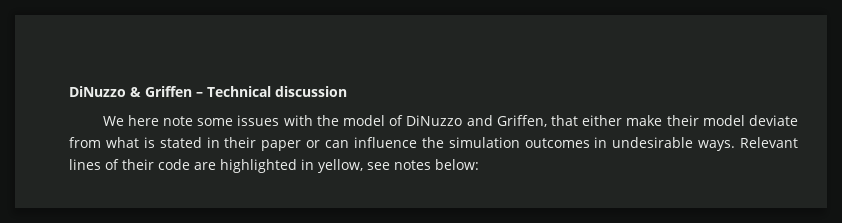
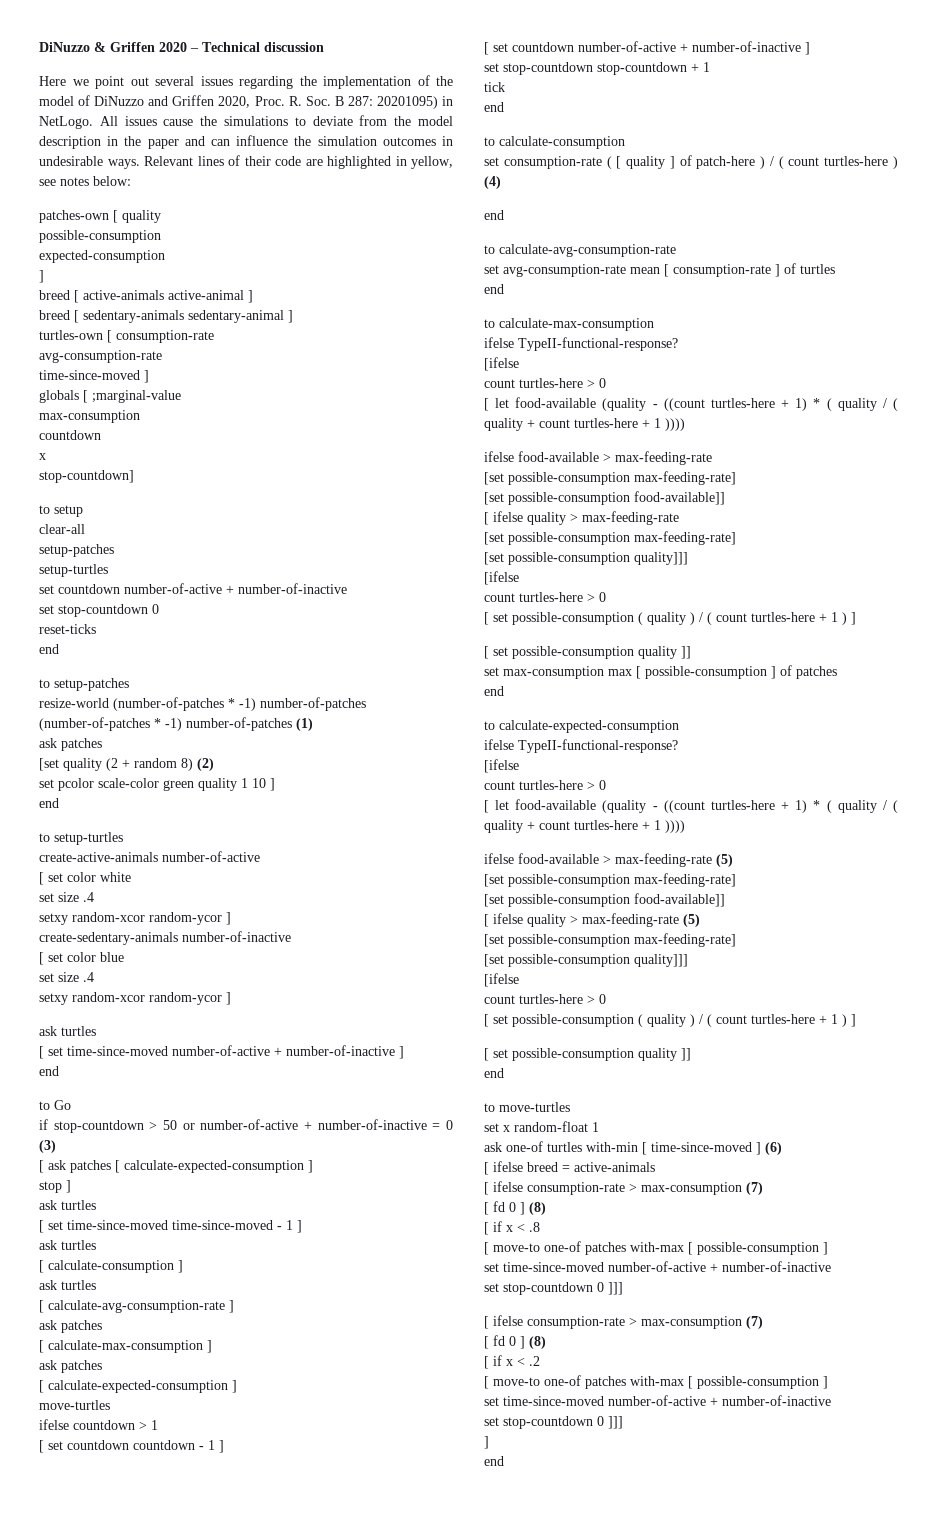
(192, 91) none -> [159,42,187,52] 2020
[102,115,313,126] We here note some issues with -> [39,75,430,89] Here we point out several issues regarding the implementation of
[496,115,798,127] [69,137,321,151] Griffen, that either make their model deviate from what is stated in their paper or -> [172,95,453,109] [39,115,454,129] [39,136,205,149] Griffen 2020, Proc. R. Soc. B 287: 20201095) in NetLogo. All issues cause the simulations to deviate from the model description in the paper and
(479, 164) none -> [39,210,161,223] [39,230,161,243] [39,250,165,263] [39,270,44,283] [39,290,253,303] [39,310,293,323] [39,330,214,343] [39,350,162,363] [39,370,149,383] [39,390,181,403] [39,410,140,423] [39,430,101,440] [39,453,46,460] [39,470,134,483] [39,505,83,517] [39,524,85,534] [39,544,114,557] [39,564,108,577] [39,583,347,594] [39,604,159,617] [39,624,96,634] [39,644,59,654] [39,678,129,691] [39,697,366,711] [39,717,313,731] [39,738,102,751] [39,758,214,771] [39,778,275,791] [39,798,59,808] [39,832,123,845] [39,851,260,862] [39,872,131,885] [39,892,94,902] [39,912,231,925] [39,931,291,945] [39,952,124,965] [39,972,94,982] [39,992,231,1005] [39,1026,96,1036] [39,1045,404,1059] [39,1066,59,1076] [39,1100,71,1110] [39,1119,454,1133] [39,1140,56,1153] [39,1160,313,1173] [39,1180,71,1193] [39,1200,96,1210] [39,1220,302,1233] [39,1240,96,1250] [39,1260,183,1273] [39,1280,96,1290] [39,1300,234,1313] [39,1320,102,1333] [39,1340,212,1353] [39,1360,102,1373] [39,1380,237,1393] [39,1400,110,1410] [39,1419,158,1430] [39,1440,224,1453] [484,41,810,55] [484,62,710,75] [484,82,505,92] [484,102,504,112] [484,136,625,149] [484,155,898,169] [484,176,501,189] [484,210,504,220] [484,244,676,257] [484,263,835,277] [484,284,504,294] [484,318,654,331] [484,337,678,351] [484,357,519,371] [484,378,606,388] [484,397,898,411] [484,418,685,431] [484,451,712,465] [484,471,736,485] [484,491,725,505] [484,511,679,525] [484,531,736,545] [484,552,688,565] [484,571,519,585] [484,592,606,602] [484,612,856,625] [484,646,691,659] [484,665,837,679] [484,686,504,696] [484,720,679,733] [484,739,678,753] [484,759,519,773] [484,780,606,790] [484,799,898,813] [484,820,685,833] [484,853,733,867] [484,873,736,887] [484,893,725,907] [484,913,700,927] [484,933,736,947] [484,954,688,967] [484,973,519,987] [484,994,606,1004] [484,1014,856,1027] [484,1048,691,1061] [484,1068,504,1078] [484,1102,570,1112] [484,1121,599,1132] [484,1141,782,1155] [484,1161,655,1175] [484,1181,763,1195] [484,1201,546,1215] [484,1221,540,1235] [484,1241,828,1255] [484,1261,831,1272] [484,1282,623,1295] [484,1315,763,1329] [484,1335,546,1349] [484,1355,540,1369] [484,1375,828,1389] [484,1395,831,1406] [484,1416,623,1429] [484,1436,489,1449] [484,1456,504,1466] // patches-own [ quality // possible-consumption // expected-consumption // ] // breed [ active-animals active-animal ] // breed [ sedentary-animals sedentary-animal ] // turtles-own [ consumption-rate // avg-consumption-rate // time-since-moved ] // globals [ ;marginal-value // max-consumption // countdown // x // stop-countdown] // to setup // clear-all // setup-patches // setup-turtles // set countdown number-of-active + number-of-inactive // set stop-countdown 0 // reset-ticks // end // to setup-patches // resize-world (number-of-patches * -1) number-of-patches (number-of-patches * -1) number-of-patches (1) // ask patches // [set quality (2 + random 8) (2) // set pcolor scale-color green quality 1 10 ] // end // to setup-turtles // create-active-animals number-of-active // [ set color white // set size .4 // setxy random-xcor random-ycor ] // create-sedentary-animals number-of-inactive // [ set color blue // set size .4 // setxy random-xcor random-ycor ] // ask turtles // [ set time-since-moved number-of-active + number-of-inactive ] // end // to Go // if stop-countdown > 50 or number-of-active + number-of-inactive = 0 (3) // [ ask patches [ calculate-expected-consumption ] // stop ] // ask turtles // [ set time-since-moved time-since-moved - 1 ] // ask turtles // [ calculate-consumption ] // ask turtles // [ calculate-avg-consumption-rate ] // ask patches // [ calculate-max-consumption ] // ask patches // [ calculate-expected-consumption ] // move-turtles // ifelse countdown > 1 // [ set countdown countdown - 1 ] // [ set countdown number-of-active + number-of-inactive ] // set stop-countdown stop-countdown + 1 // tick // end // to calculate-consumption // set consumption-rate ( [ quality ] of patch-here ) / ( count turtles-here ) (4) // end // to calculate-avg-consumption-rate // set avg-consumption-rate mean [ consumption-rate ] of turtles // end // to calculate-max-consumption // ifelse TypeII-functional-response? // [ifelse // count turtles-here > 0 // [ let food-available (quality - ((count turtles-here + 1) * ( quality / ( quality + count turtles-here + 1 )))) // ifelse food-available > max-feeding-rate // [set possible-consumption max-feeding-rate] // [set possible-consumption food-available]] // [ ifelse quality > max-feeding-rate // [set possible-consumption max-feeding-rate] // [set possible-consumption quality]]] // [ifelse // count turtles-here > 0 // [ set possible-consumption ( quality ) / ( count turtles-here + 1 ) ] // [ set possible-consumption quality ]] // set max-consumption max [ possible-consumption ] of patches // end // to calculate-expected-consumption // ifelse TypeII-functional-response? // [ifelse // count turtles-here > 0 // [ let food-available (quality - ((count turtles-here + 1) * ( quality / ( quality + count turtles-here + 1 )))) // ifelse food-available > max-feeding-rate (5) // [set possible-consumption max-feeding-rate] // [set possible-consumption food-available]] // [ ifelse quality > max-feeding-rate (5) // [set possible-consumption max-feeding-rate] // [set possible-consumption quality]]] // [ifelse // count turtles-here > 0 // [ set possible-consumption ( quality ) / ( count turtles-here + 1 ) ] // [ set possible-consumption quality ]] // end // to move-turtles // set x random-float 1 // ask one-of turtles with-min [ time-since-moved ] (6) // [ ifelse breed = active-animals // [ ifelse consumption-rate > max-consumption (7) // [ fd 0 ] (8) // [ if x < .8 // [ move-to one-of patches with-max [ possible-consumption ] // set time-since-moved number-of-active + number-of-inactive // set stop-countdown 0 ]]] // [ ifelse consumption-rate > max-consumption (7) // [ fd 0 ] (8) // [ if x < .2 // [ move-to one-of patches with-max [ possible-consumption ] // set time-since-moved number-of-active + number-of-inactive // set stop-countdown 0 ]]] // ] // end

